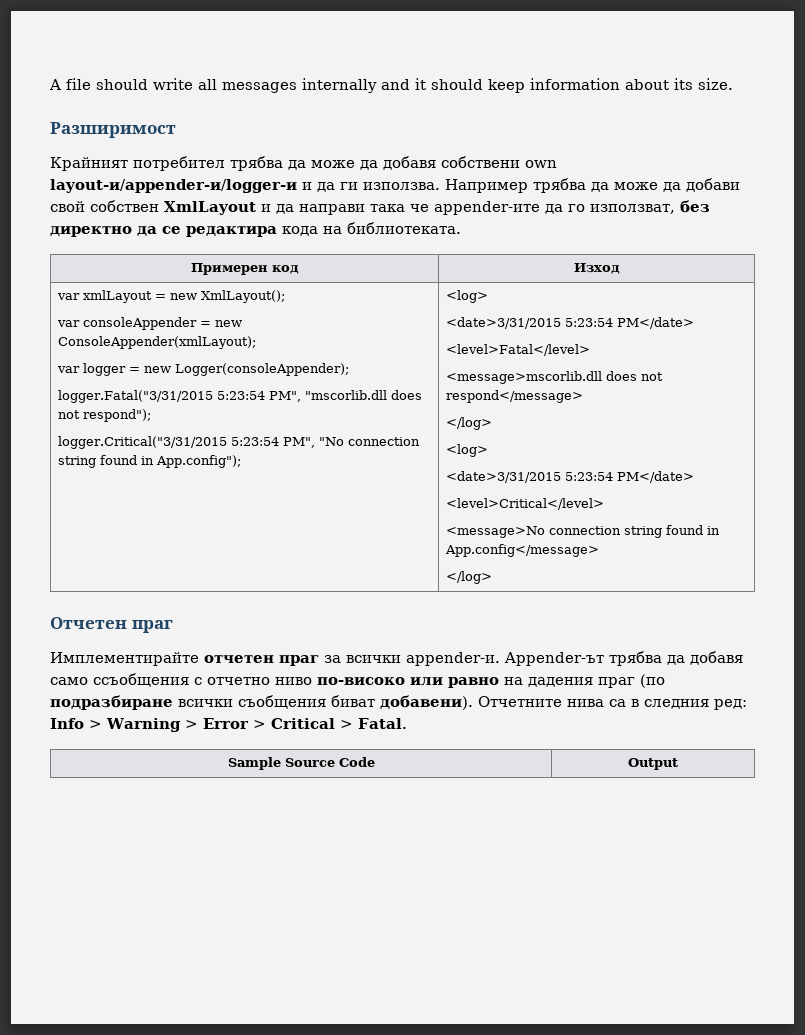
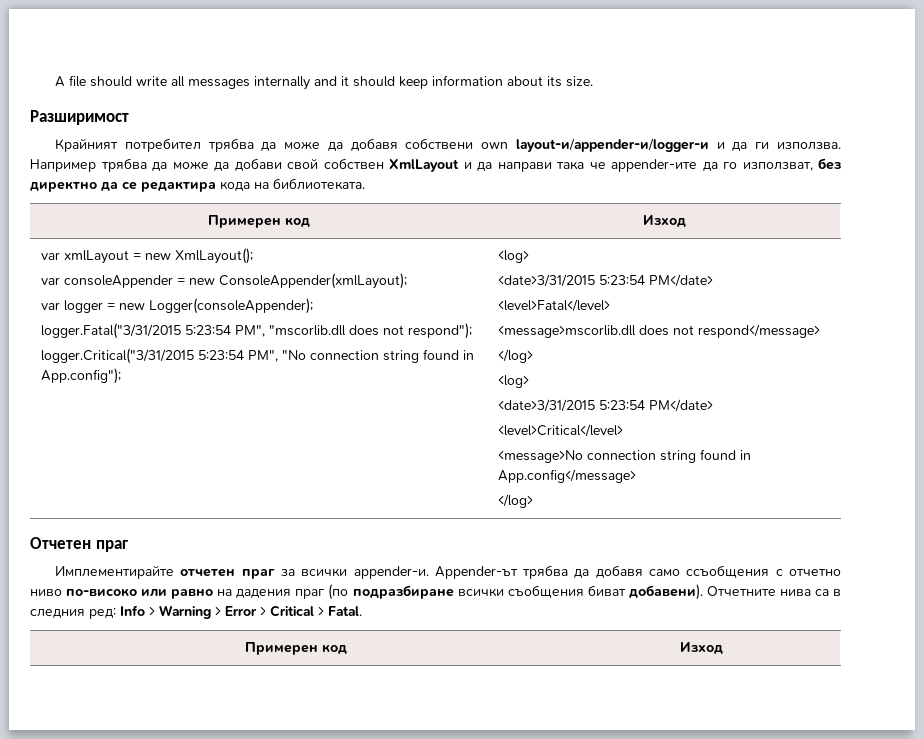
[227,757,375,770] [628,758,678,770] Sample Source Code | Output -> [245,642,347,655] [679,641,723,654] Примерен код | Изход

